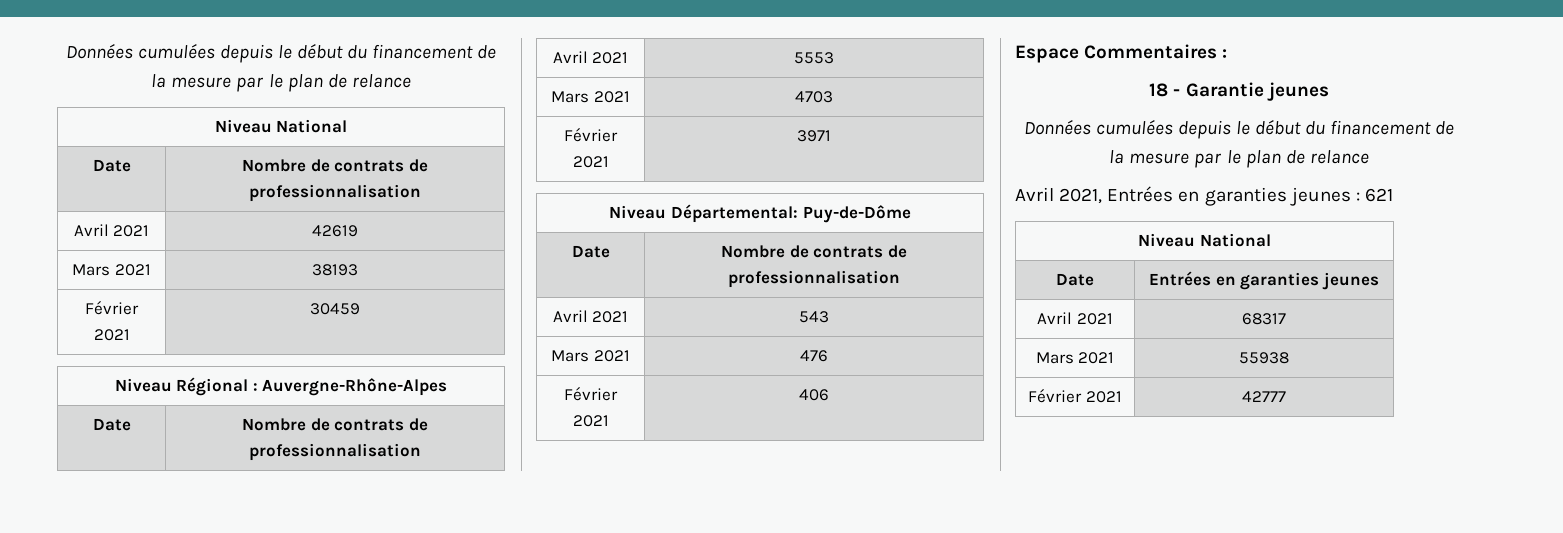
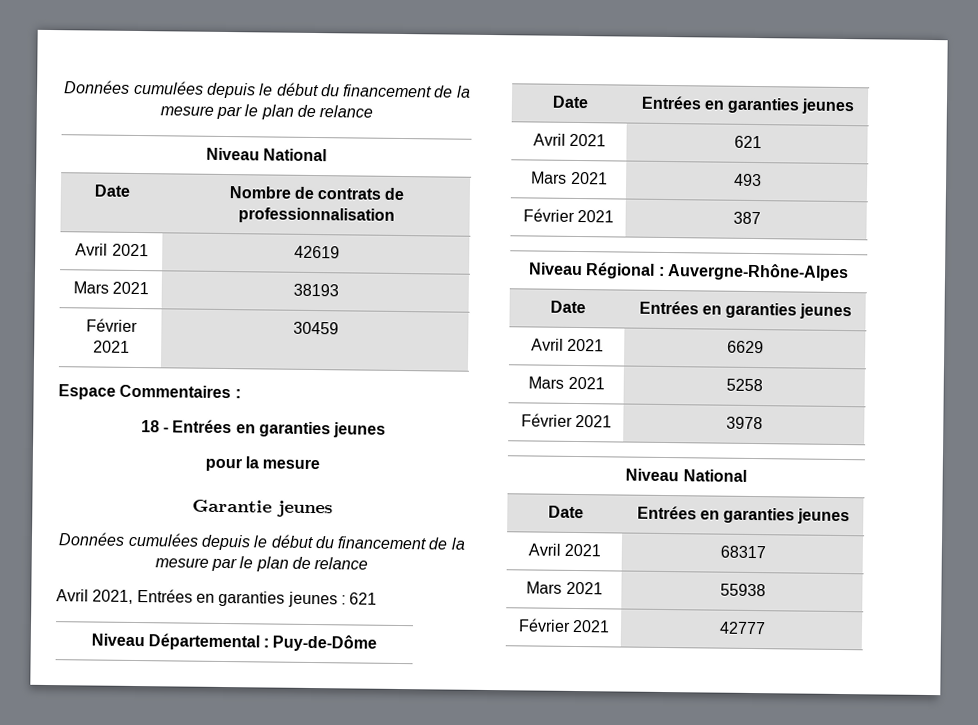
[114,377,448,396] [92,418,131,431] [242,418,428,431] [249,443,421,461] [552,51,629,64] [794,52,834,64] [551,91,630,103] [795,91,833,103] [564,127,618,142] [572,156,609,168] [797,130,831,142] [609,204,911,223] [571,245,610,258] [721,245,907,258] [728,270,900,288] [552,310,629,323] [799,311,829,323] [551,350,630,362] [800,350,828,362] [564,386,618,401] [572,415,609,427] [799,389,829,401] // Niveau Régional : Auvergne-Rhône-Alpes // Date | Nombre de contrats de professionnalisation // Avril 2021 | 5553 // Mars 2021 | 4703 // Février 2021 | 3971 // Niveau Départemental: Puy-de-Dôme // Date | Nombre de contrats de professionnalisation // Avril 2021 | 543 // Mars 2021 | 476 // Février 2021 | 406 -> (339, 328) none
(1181, 92) none -> [172,419,387,438] [204,456,321,472] Entrées en garanties jeunes // pour la mesure //
(1393, 195) none -> [90,633,378,652] [551,95,589,109] [640,95,856,115] [532,133,607,147] [733,135,762,149] [531,171,608,185] [733,173,762,187] [522,208,615,223] [732,211,761,225] [529,262,849,282] [549,300,586,314] [638,300,853,320] [530,338,605,352] [727,340,764,354] [528,376,605,390] [726,378,763,392] [520,413,613,428] [726,416,763,430] // Niveau Départemental : Puy-de-Dôme // Date | Entrées en garanties jeunes // Avril 2021 | 621 // Mars 2021 | 493 // Février 2021 | 387 // Niveau Régional : Auvergne-Rhône-Alpes // Date | Entrées en garanties jeunes // Avril 2021 | 6629 // Mars 2021 | 5258 // Février 2021 | 3978

